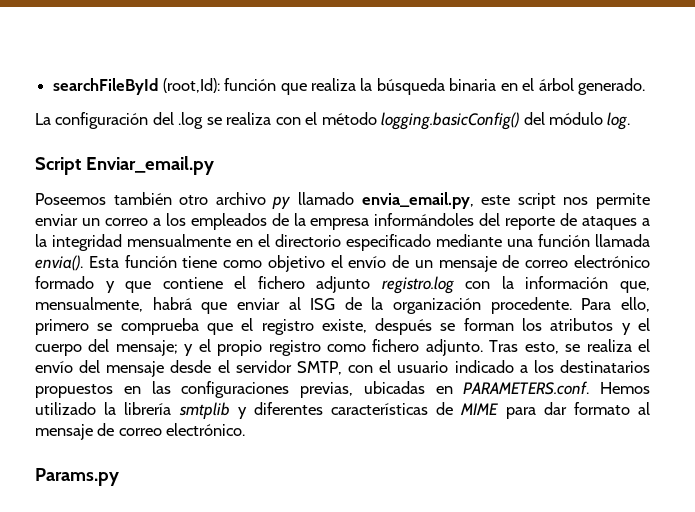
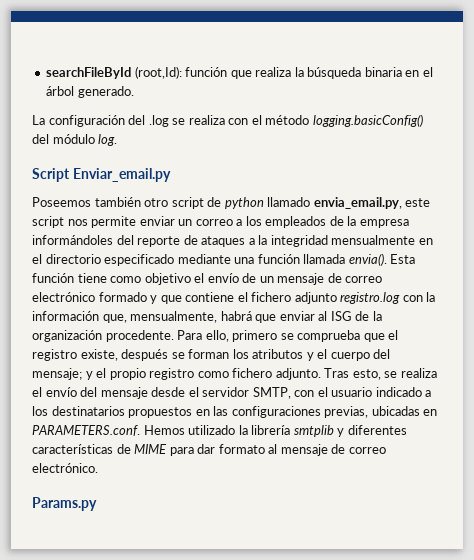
[215,192,292,209] archivo py -> [171,197,264,209] script de python

